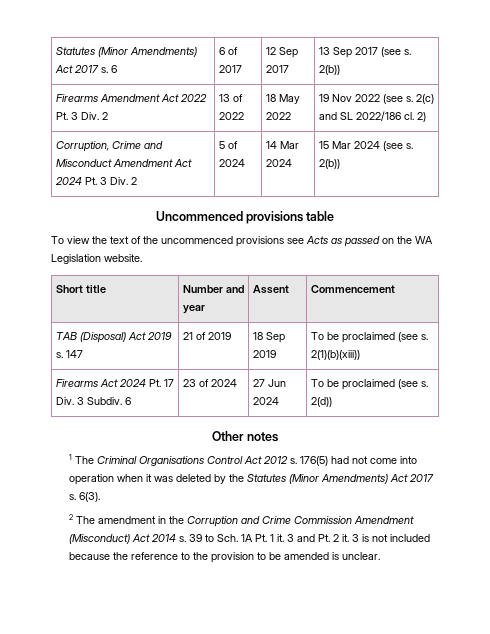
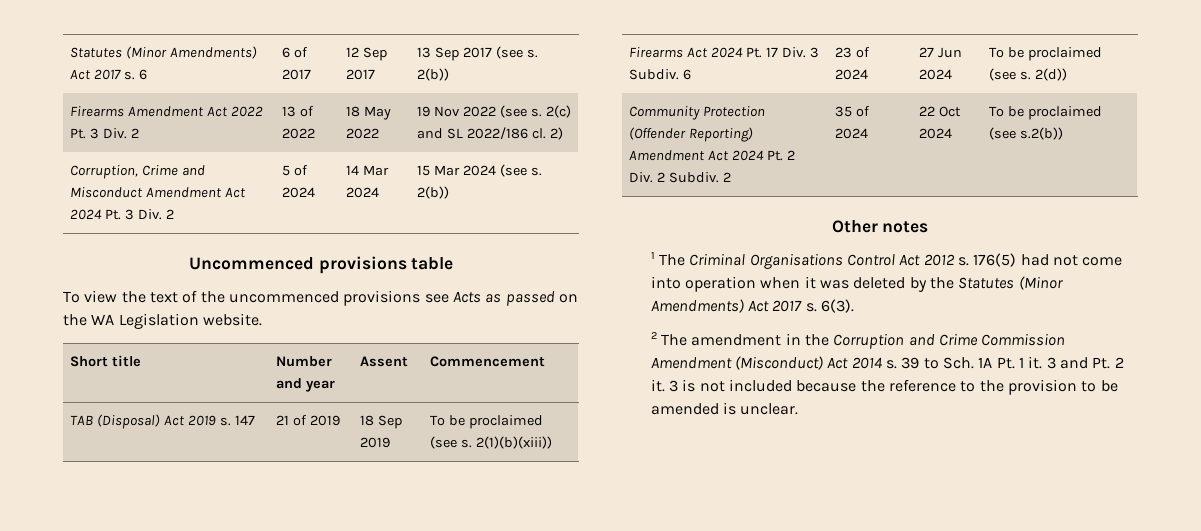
(332, 402) none -> [629,106,766,120] [629,127,754,142] [629,150,796,161] [629,172,732,183] [835,106,871,117] [835,128,869,139] [919,106,962,117] [919,128,953,139] [989,106,1103,120] [989,127,1064,140] // Community Protection (Offender Reporting) Amendment Act 2024 Pt. 2 Div. 2 Subdiv. 2 | 35 of 2024 | 22 Oct 2024 | To be proclaimed (see s.2(b))

